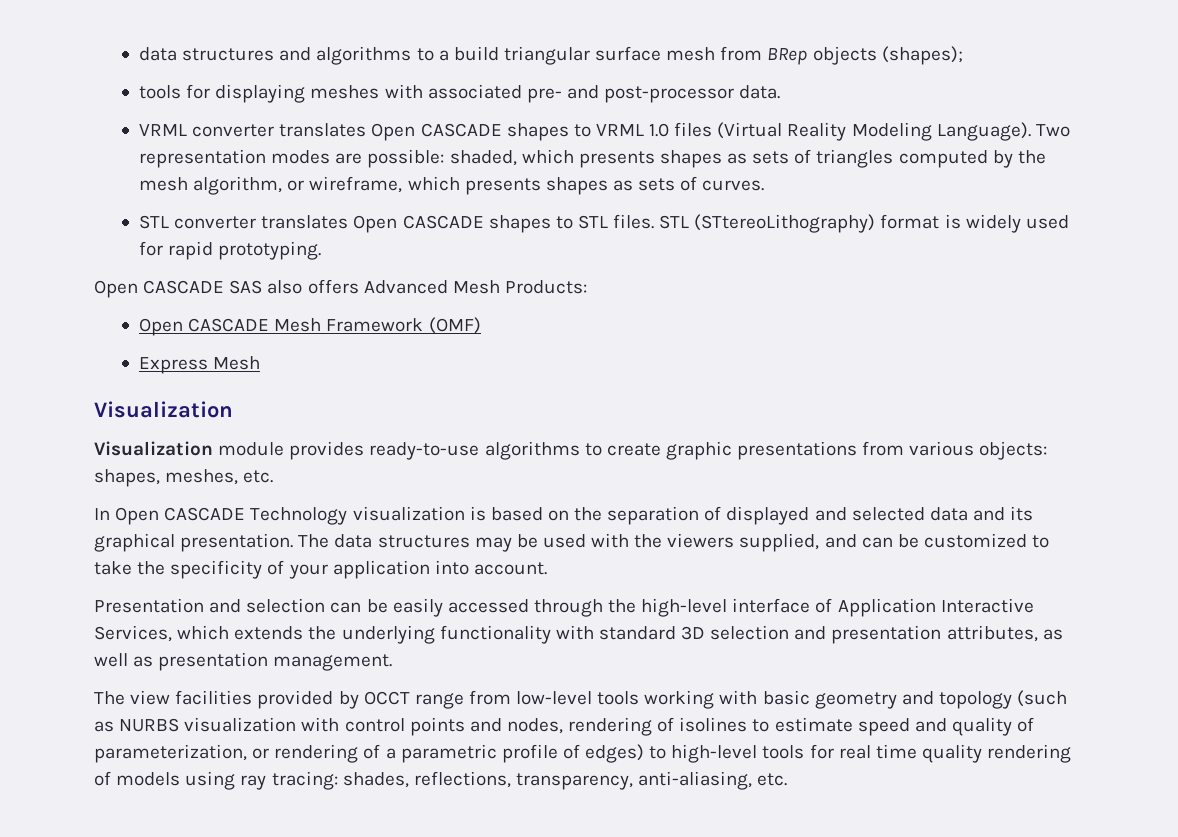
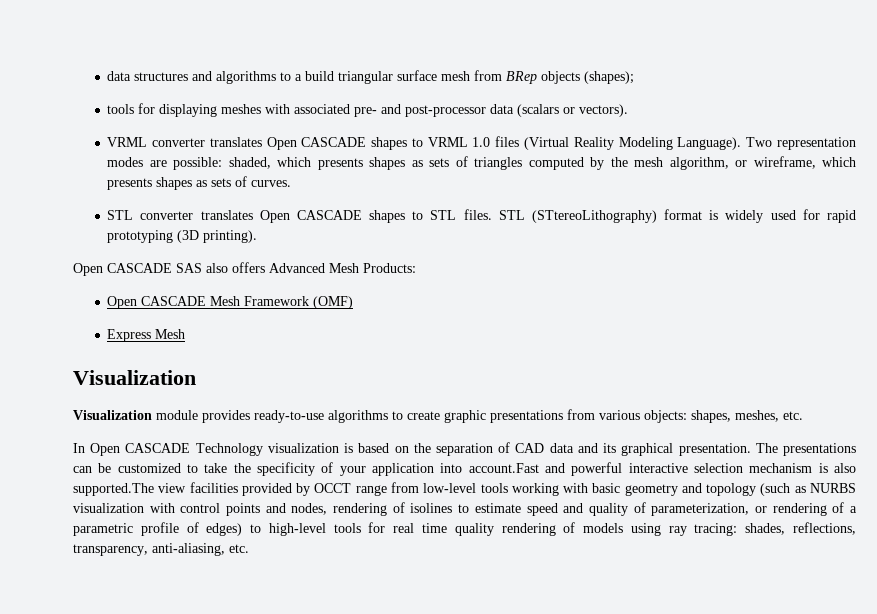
[739,85,781,99] data. -> [490,104,629,117] data (scalars or vectors).
[218,241,322,260] prototyping. -> [107,230,258,243] prototyping (3D printing).
[726,506,925,525] displayed and selected -> [515,443,545,453] CAD
[334,533,857,552] data structures may be used with the viewers supplied, and -> [782,443,856,456] presentations
[473,562,547,575] [94,598,1034,617] [94,625,1063,644] [94,652,393,671] [94,691,125,705] account. // Presentation and selection can be easily accessed through the high-level interface of Application Interactive Services, which extends the underlying functionality with standard 3D selection and presentation attributes, as well as presentation management. // The -> [468,462,857,476] [73,483,154,496] account.Fast and powerful interactive selection mechanism is also supported.The

